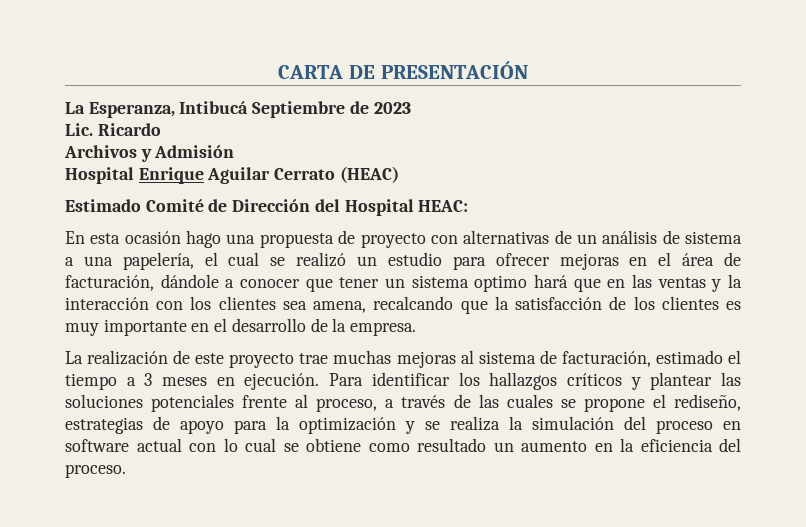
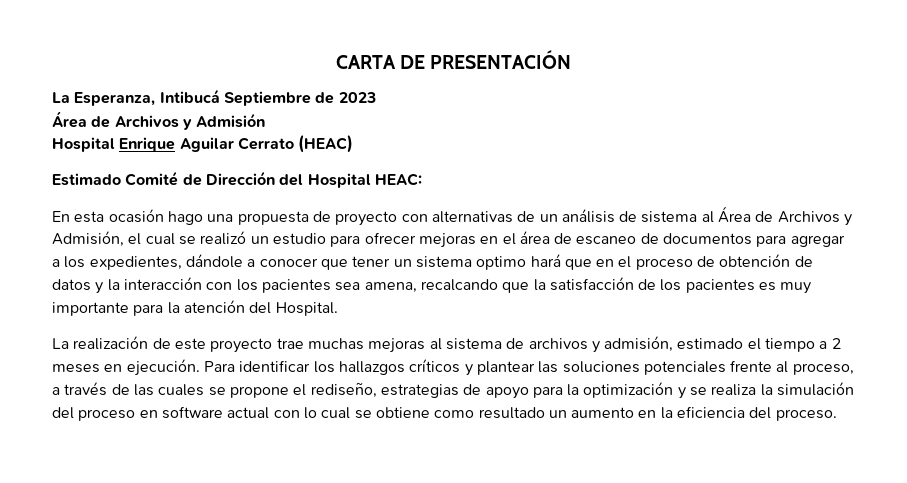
[65,123,161,136] Lic. Ricardo // -> [52,111,111,128] Área de
[65,252,194,270] a una papelería, -> [701,206,853,226] [52,231,124,247] al Área de Archivos y Admisión,
[65,275,154,291] facturación, -> [576,233,845,247] [52,256,182,270] escaneo de documentos para agregar a los expedientes,
[632,274,706,288] las ventas -> [618,254,813,270] [52,279,91,291] el proceso de obtención de datos
[218,296,276,310] clientes -> [261,279,331,293] pacientes
[661,296,719,310] clientes -> [685,279,755,293] pacientes
[191,318,417,336] en el desarrollo de la empresa. -> [133,300,338,316] para la atención del Hospital.
[561,351,651,367] facturación, -> [528,336,674,353] archivos y admisión,
[144,373,153,386] 3 -> [831,338,841,349] 2

